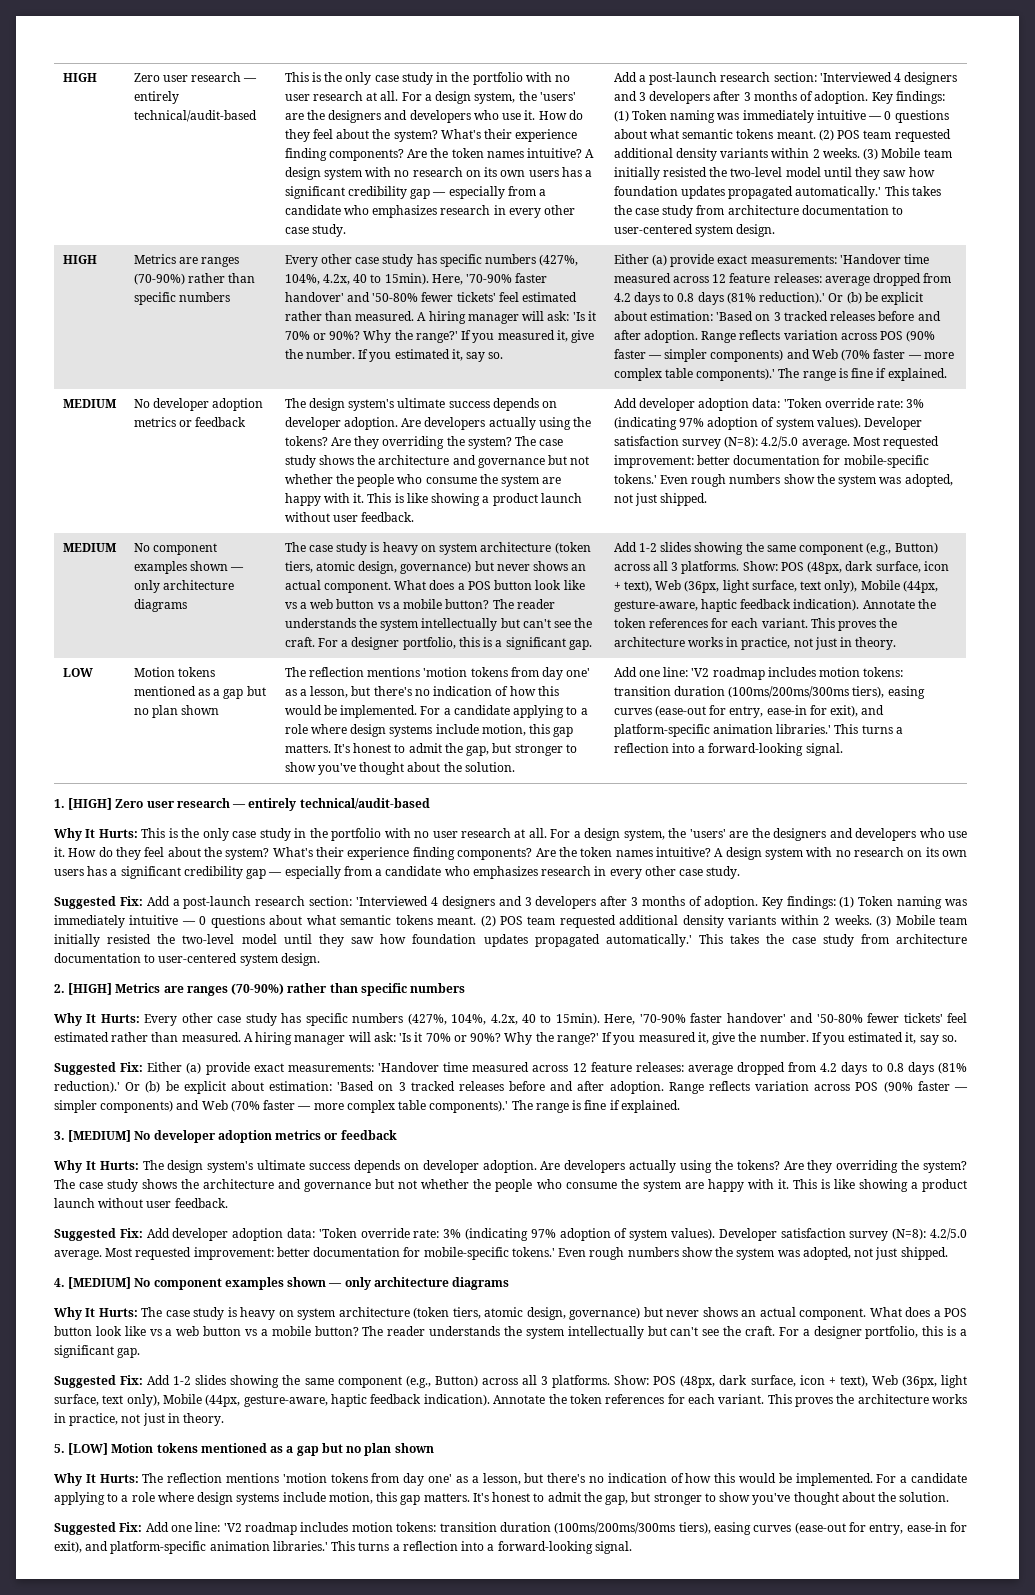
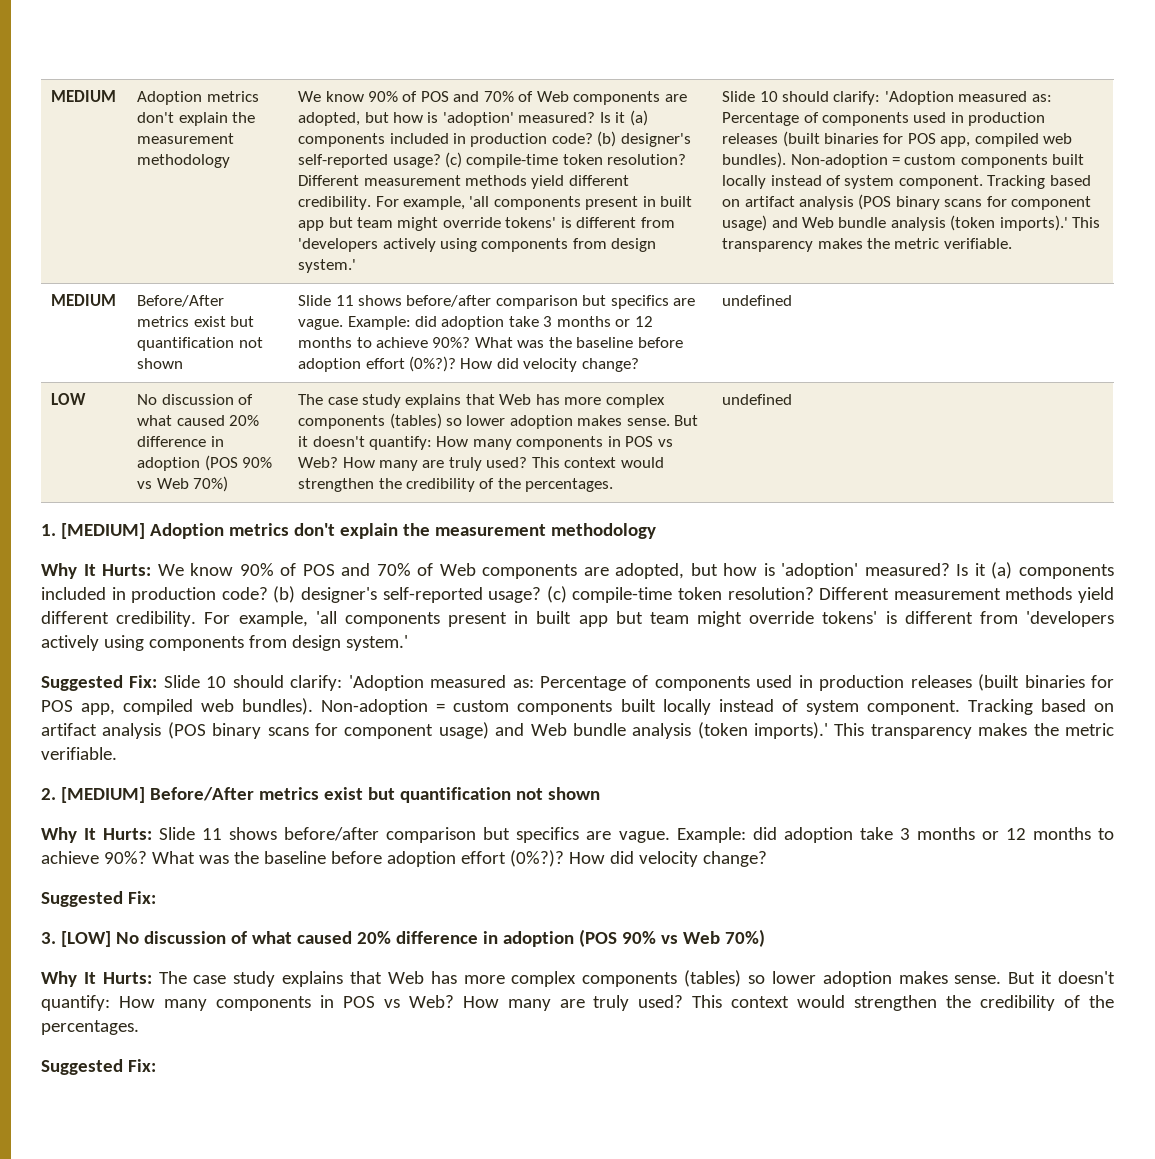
[62,73,97,82] [133,72,258,82] [133,91,179,104] [133,110,257,122] [284,72,571,85] [284,91,576,104] [284,110,583,123] [284,129,578,142] [284,148,595,161] [284,167,593,180] [284,186,547,199] [284,205,576,218] [284,224,346,237] [613,72,958,85] [613,91,945,104] [613,110,949,123] [613,129,951,142] [613,148,952,161] [613,167,935,180] [613,186,941,199] [613,205,904,218] [613,224,776,237] [62,255,97,264] [133,254,240,267] [133,273,256,285] [133,292,230,305] [284,254,579,267] [284,273,548,285] [284,292,578,302] [284,311,596,324] [284,330,595,343] [284,349,504,362] [613,254,930,267] [613,273,952,286] [613,292,924,305] [613,311,941,321] [613,330,936,343] [613,349,954,362] [613,368,947,381] [62,399,117,408] [133,398,264,411] [133,417,247,427] [284,398,558,411] [284,417,592,430] [284,436,564,449] [284,455,590,468] [284,474,562,487] [284,493,582,506] [284,512,415,522] [613,398,925,411] [613,417,923,430] [613,436,940,449] [613,455,929,468] [613,474,953,487] [613,493,708,506] [62,543,117,552] [133,543,217,555] [133,561,245,574] [133,580,234,593] [133,599,187,612] [284,542,591,555] [284,561,587,574] [284,580,585,593] [284,599,555,609] [284,618,593,631] [284,637,592,650] [613,542,938,555] [613,561,949,574] [613,580,938,593] [613,599,936,612] [613,618,898,631] [613,637,897,650] [62,668,93,677] [133,667,215,677] [133,686,266,699] [133,705,220,718] [284,667,591,680] [284,686,559,698] [284,705,588,718] [284,724,574,737] [284,743,577,756] [284,762,515,775] [613,667,904,680] [613,686,925,699] [613,705,885,718] [613,724,903,737] [613,743,843,756] [54,798,430,811] [54,828,968,841] [54,847,967,860] [54,866,741,879] [54,896,967,909] [54,915,968,928] [54,934,967,947] [54,953,320,966] [54,983,466,996] [54,1013,968,1026] [54,1032,957,1045] [54,1062,967,1075] [54,1081,968,1094] [54,1100,680,1113] [54,1130,397,1143] [54,1160,968,1173] [54,1179,968,1192] [54,1198,228,1208] [54,1228,967,1241] [54,1247,948,1260] [54,1277,510,1290] HIGH | Zero user research — entirely technical/audit-based | This is the only case study in the portfolio with no user research at all. For a design system, the 'users' are the designers and developers who use it. How do they feel about the system? What's their experience finding components? Are the token names intuitive? A design system with no research on its own users has a significant credibility gap — especially from a candidate who emphasizes research in every other case study. | Add a post-launch research section: 'Interviewed 4 designers and 3 developers after 3 months of adoption. Key findings: (1) Token naming was immediately intuitive — 0 questions about what semantic tokens meant. (2) POS team requested additional density variants within 2 weeks. (3) Mobile team initially resisted the two-level model until they saw how foundation updates propagated automatically.' This takes the case study from architecture documentation to user-centered system design. // HIGH | Metrics are ranges (70-90%) rather than specific numbers | Every other case study has specific numbers (427%, 104%, 4.2x, 40 to 15min). Here, '70-90% faster handover' and '50-80% fewer tickets' feel estimated rather than measured. A hiring manager will ask: 'Is it 70% or 90%? Why the range?' If you measured it, give the number. If you estimated it, say so. | Either (a) provide exact measurements: 'Handover time measured across 12 feature releases: average dropped from 4.2 days to 0.8 days (81% reduction).' Or (b) be explicit about estimation: 'Based on 3 tracked releases before and after adoption. Range reflects variation across POS (90% faster — simpler components) and Web (70% faster — more complex table components).' The range is fine if explained. // MEDIUM | No developer adoption metrics or feedback | The design system's ultimate success depends on developer adoption. Are developers actually using the tokens? Are they overriding the system? The case study shows the architecture and governance but not whether the people who consume the system are happy with it. This is like showing a product launch without user feedback. | Add developer adoption data: 'Token override rate: 3% (indicating 97% adoption of system values). Developer satisfaction survey (N=8): 4.2/5.0 average. Most requested improvement: better documentation for mobile-specific tokens.' Even rough numbers show the system was adopted, not just shipped. // MEDIUM | No component examples shown — only architecture diagrams | The case study is heavy on system architecture (token tiers, atomic design, governance) but never shows an actual component. What does a POS button look like vs a web button vs a mobile button? The reader understands the system intellectually but can't see the craft. For a designer portfolio, this is a significant gap. | Add 1-2 slides showing the same component (e.g., Button) across all 3 platforms. Show: POS (48px, dark surface, icon + text), Web (36px, light surface, text only), Mobile (44px, gesture-aware, haptic feedback indication). Annotate the token references for each variant. This proves the architecture works in practice, not just in theory. // LOW | Motion tokens mentioned as a gap but no plan shown | The reflection mentions 'motion tokens from day one' as a lesson, but there's no indication of how this would be implemented. For a candidate applying to a role where design systems include motion, this gap matters. It's honest to admit the gap, but stronger to show you've thought about the solution. | Add one line: 'V2 roadmap includes motion tokens: transition duration (100ms/200ms/300ms tiers), easing curves (ease-out for entry, ease-in for exit), and platform-specific animation libraries.' This turns a reflection into a forward-looking signal. // 1. [HIGH] Zero user research — entirely technical/audit-based // Why It Hurts: This is the only case study in the portfolio with no user research at all. For a design system, the 'users' are the designers and developers who use it. How do they feel about the system? What's their experience finding components? Are the token names intuitive? A design system with no research on its own users has a significant credibility gap — especially from a candidate who emphasizes research in every other case study. // Suggested Fix: Add a post-launch research section: 'Interviewed 4 designers and 3 developers after 3 months of adoption. Key findings: (1) Token naming was immediately intuitive — 0 questions about what semantic tokens meant. (2) POS team requested additional density variants within 2 weeks. (3) Mobile team initially resisted the two-level model until they saw how foundation updates propagated automatically.' This takes the case study from architecture documentation to user-centered system design. // 2. [HIGH] Metrics are ranges (70-90%) rather than specific numbers // Why It Hurts: Every other case study has specific numbers (427%, 104%, 4.2x, 40 to 15min). Here, '70-90% faster handover' and '50-80% fewer tickets' feel estimated rather than measured. A hiring manager will ask: 'Is it 70% or 90%? Why the range?' If you measured it, give the number. If you estimated it, say so. // Suggested Fix: Either (a) provide exact measurements: 'Handover time measured across 12 feature releases: average dropped from 4.2 days to 0.8 days (81% reduction).' Or (b) be explicit about estimation: 'Based on 3 tracked releases before and after adoption. Range reflects variation across POS (90% faster — simpler components) and Web (70% faster — more complex table components).' The range is fine if explained. // 3. [MEDIUM] No developer adoption metrics or feedback // Why It Hurts: The design system's ultimate success depends on developer adoption. Are developers actually using the tokens? Are they overriding the system? The case study shows the architecture and governance but not whether the people who consume the system are happy with it. This is like showing a product launch without user feedback. // Suggested Fix: Add developer adoption data: 'Token override rate: 3% (indicating 97% adoption of system values). Developer satisfaction survey (N=8): 4.2/5.0 average. Most requested improvement: better documentation for mobile-specific tokens.' Even rough numbers show the system was adopted, not just shipped. // 4. [MEDIUM] No component examples shown — only architecture diagrams -> [51,90,117,102] [137,91,259,105] [137,112,255,126] [137,133,235,144] [137,154,231,168] [298,91,687,105] [298,110,648,126] [298,131,691,147] [298,152,687,168] [298,175,629,189] [298,196,693,210] [298,217,675,231] [298,238,657,252] [298,259,357,273] [722,91,1052,105] [722,112,1046,126] [722,131,1073,147] [722,152,1085,168] [722,175,1091,189] [722,194,1092,210] [722,215,1101,231] [722,238,1012,252] [51,294,117,306] [137,295,225,307] [137,316,254,327] [137,337,263,351] [137,358,184,369] [298,295,696,309] [298,316,653,330] [298,337,683,348] [298,356,639,372] [722,295,793,306] [51,393,87,405] [137,394,253,405] [137,415,259,426] [137,436,224,447] [137,455,272,471] [137,476,228,492] [298,394,665,408] [298,413,699,429] [298,436,673,450] [298,457,664,471] [298,478,614,492] [722,394,793,405] [41,523,656,539] [41,562,1114,579] [41,586,1114,603] [41,611,1114,627] [41,635,408,651] [41,674,1114,691] [41,698,1114,715] [41,722,1114,739] [41,747,117,760] [41,787,600,803] [41,827,1114,843] [41,850,767,867] [41,891,156,907] [41,929,765,947] MEDIUM | Adoption metrics don't explain the measurement methodology | We know 90% of POS and 70% of Web components are adopted, but how is 'adoption' measured? Is it (a) components included in production code? (b) designer's self-reported usage? (c) compile-time token resolution? Different measurement methods yield different credibility. For example, 'all components present in built app but team might override tokens' is different from 'developers actively using components from design system.' | Slide 10 should clarify: 'Adoption measured as: Percentage of components used in production releases (built binaries for POS app, compiled web bundles). Non-adoption = custom components built locally instead of system component. Tracking based on artifact analysis (POS binary scans for component usage) and Web bundle analysis (token imports).' This transparency makes the metric verifiable. // MEDIUM | Before/After metrics exist but quantification not shown | Slide 11 shows before/after comparison but specifics are vague. Example: did adoption take 3 months or 12 months to achieve 90%? What was the baseline before adoption effort (0%?)? How did velocity change? | undefined // LOW | No discussion of what caused 20% difference in adoption (POS 90% vs Web 70%) | The case study explains that Web has more complex components (tables) so lower adoption makes sense. But it doesn't quantify: How many components in POS vs Web? How many are truly used? This context would strengthen the credibility of the percentages. | undefined // 1. [MEDIUM] Adoption metrics don't explain the measurement methodology // Why It Hurts: We know 90% of POS and 70% of Web components are adopted, but how is 'adoption' measured? Is it (a) components included in production code? (b) designer's self-reported usage? (c) compile-time token resolution? Different measurement methods yield different credibility. For example, 'all components present in built app but team might override tokens' is different from 'developers actively using components from design system.' // Suggested Fix: Slide 10 should clarify: 'Adoption measured as: Percentage of components used in production releases (built binaries for POS app, compiled web bundles). Non-adoption = custom components built locally instead of system component. Tracking based on artifact analysis (POS binary scans for component usage) and Web bundle analysis (token imports).' This transparency makes the metric verifiable. // 2. [MEDIUM] Before/After metrics exist but quantification not shown // Why It Hurts: Slide 11 shows before/after comparison but specifics are vague. Example: did adoption take 3 months or 12 months to achieve 90%? What was the baseline before adoption effort (0%?)? How did velocity change? // Suggested Fix: // 3. [LOW] No discussion of what caused 20% difference in adoption (POS 90% vs Web 70%)
[227,1307,968,1320] [54,1326,968,1339] [54,1345,141,1358] [54,1375,968,1388] [54,1394,968,1407] [54,1413,225,1426] [54,1443,434,1456] [54,1473,967,1486] [54,1492,950,1505] [54,1522,968,1535] [54,1541,632,1554] is heavy on system architecture (token tiers, atomic design, governance) but never shows an actual component. What does a POS button look like vs a web button vs a mobile button? The reader understands the system intellectually but can't see the craft. For a designer portfolio, this is a significant gap. // Suggested Fix: Add 1-2 slides showing the same component (e.g., Button) across all 3 platforms. Show: POS (48px, dark surface, icon + text), Web (36px, light surface, text only), Mobile (44px, gesture-aware, haptic feedback indication). Annotate the token references for each variant. This proves the architecture works in practice, not just in theory. // 5. [LOW] Motion tokens mentioned as a gap but no plan shown // Why It Hurts: The reflection mentions 'motion tokens from day one' as a lesson, but there's no indication of how this would be implemented. For a candidate applying to a role where design systems include motion, this gap matters. It's honest to admit the gap, but stronger to show you've thought about the solution. // Suggested Fix: Add one line: 'V2 roadmap includes motion tokens: transition duration (100ms/200ms/300ms tiers), easing curves (ease-out for entry, ease-in for exit), and platform-specific animation libraries.' This turns a reflection into a forward-looking signal. -> [282,970,1116,987] [41,995,1115,1011] [41,1020,139,1035] [41,1059,156,1075] explains that Web has more complex components (tables) so lower adoption makes sense. But it doesn't quantify: How many components in POS vs Web? How many are truly used? This context would strengthen the credibility of the percentages. // Suggested Fix:

